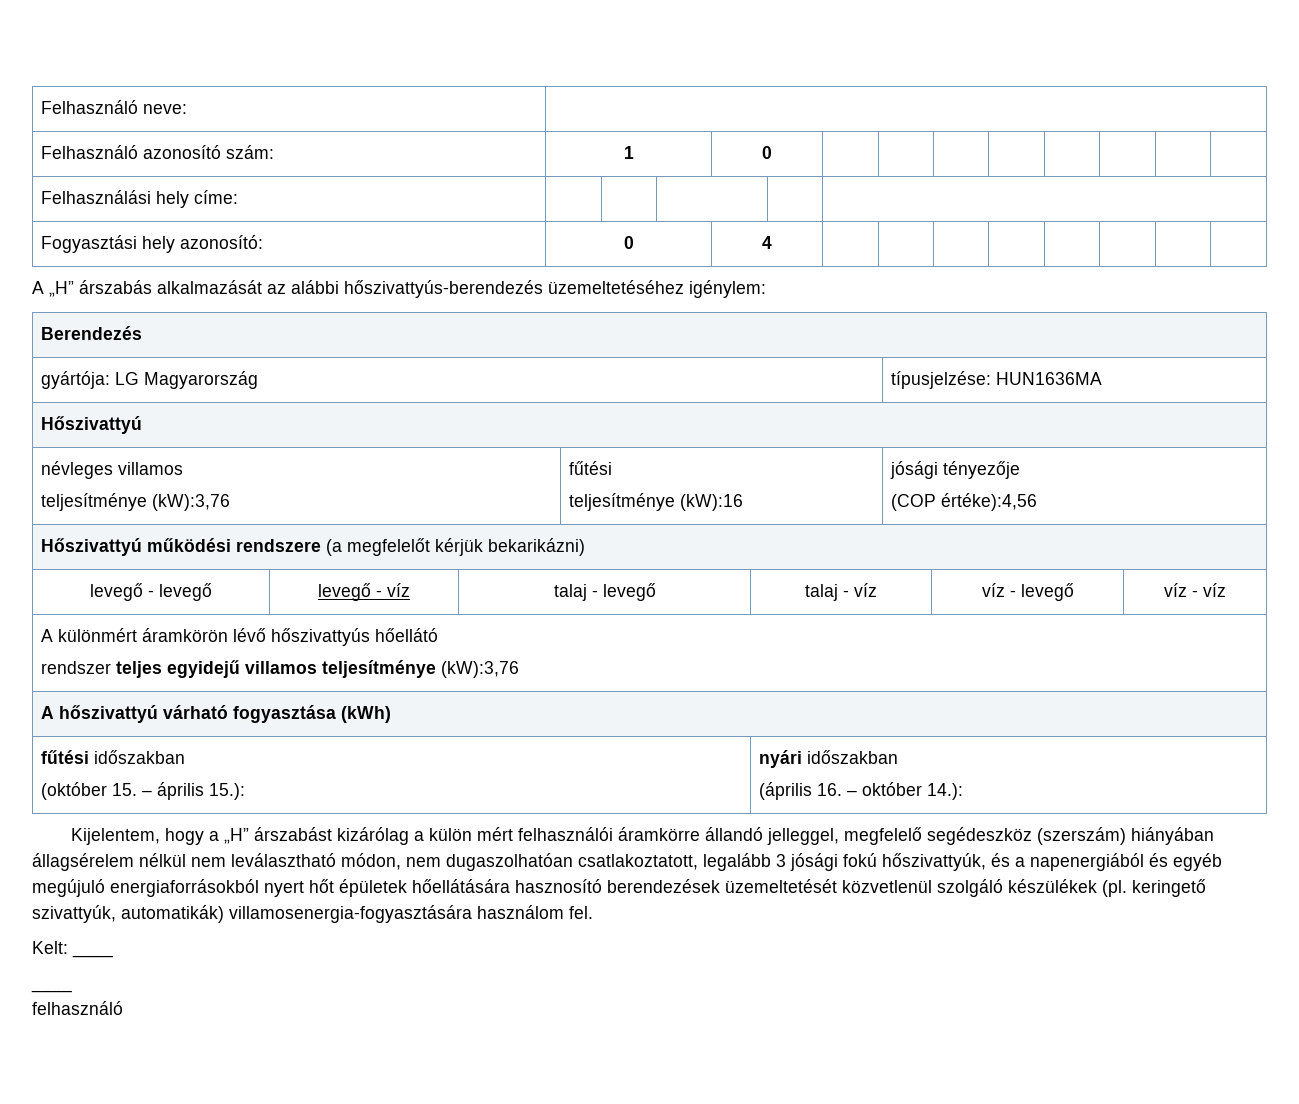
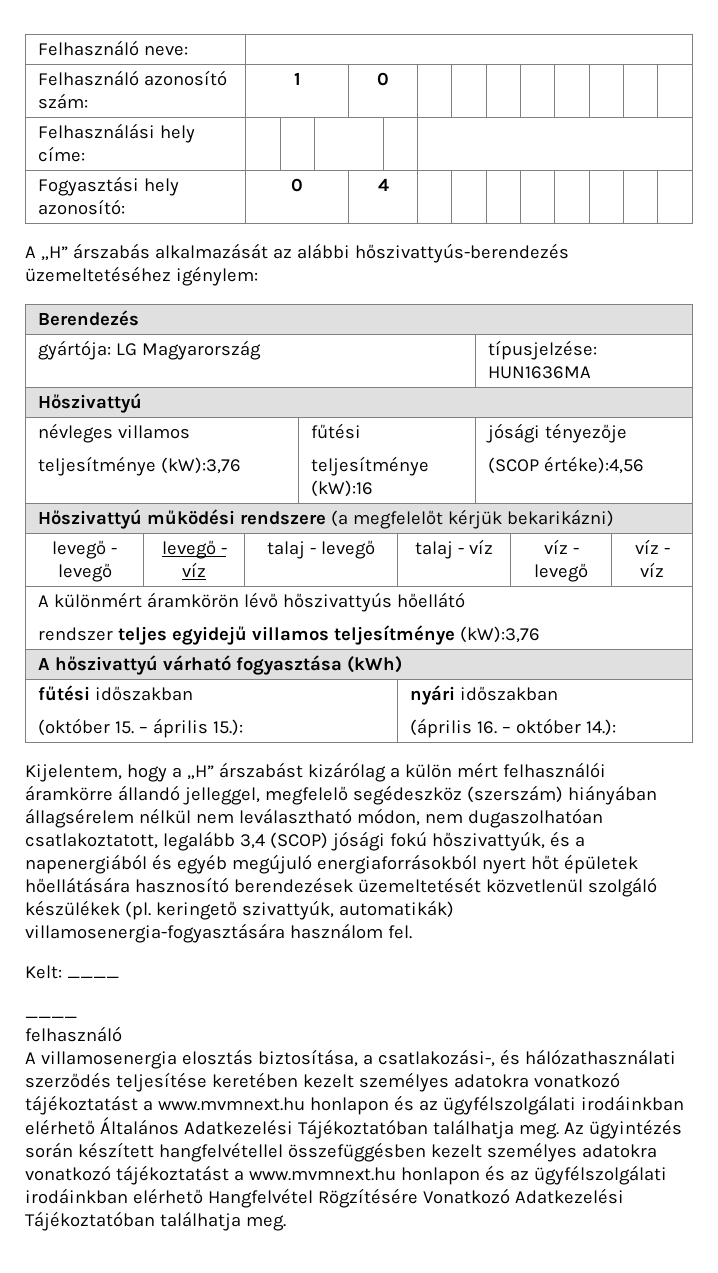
[891,494,937,511] (COP -> [487,457,539,474] (SCOP
[776,854,786,867] 3 -> [239,832,328,849] 3,4 (SCOP)
(123, 1008) none -> [25,1049,676,1069] [25,1072,620,1092] [25,1095,684,1115] [25,1117,682,1139] [25,1142,657,1162] [25,1165,667,1185] [25,1188,624,1208] [25,1211,286,1231] // A villamosenergia elosztás biztosítása, a csatlakozási-, és hálózathasználati szerződés teljesítése keretében kezelt személyes adatokra vonatkozó tájékoztatást a www.mvmnext.hu honlapon és az ügyfélszolgálati irodáinkban elérhető Általános Adatkezelési Tájékoztatóban találhatja meg. Az ügyintézés során készített hangfelvétellel összefüggésben kezelt személyes adatokra vonatkozó tájékoztatást a www.mvmnext.hu honlapon és az ügyfélszolgálati irodáinkban elérhető Hangfelvétel Rögzítésére Vonatkozó Adatkezelési Tájékoztatóban találhatja meg.

